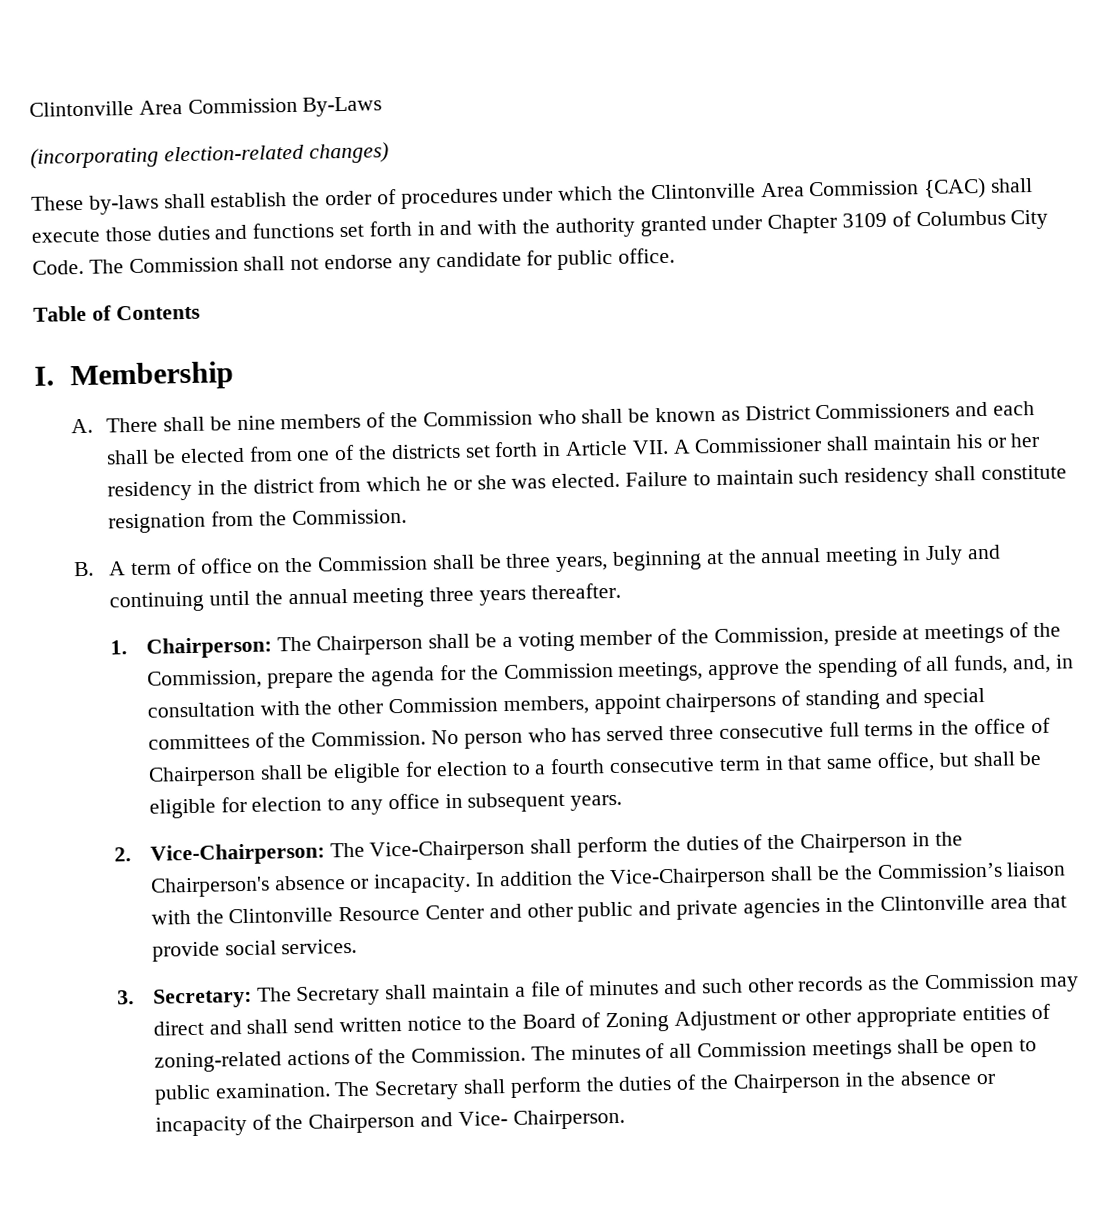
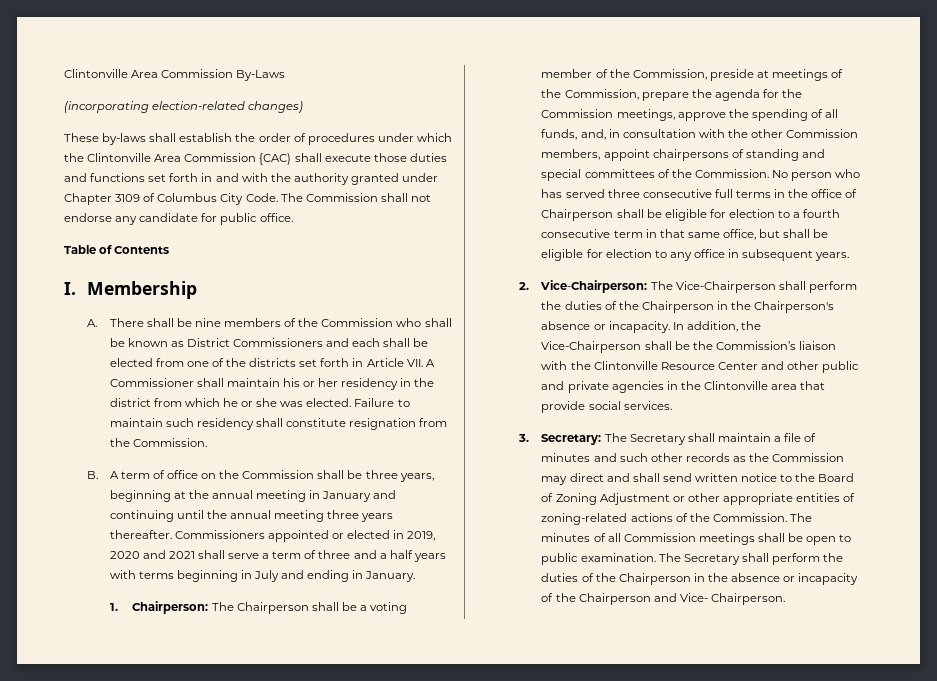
[924,545,963,566] July -> [322,491,372,502] January
(621, 591) none -> [174,530,436,542] [109,550,446,562] [109,570,416,582] Commissioners appointed or elected in 2019, 2020 and 2021 shall serve a term of three and a half years with terms beginning in July and ending in January.
[498,870,573,887] addition -> [686,321,738,332] addition,

